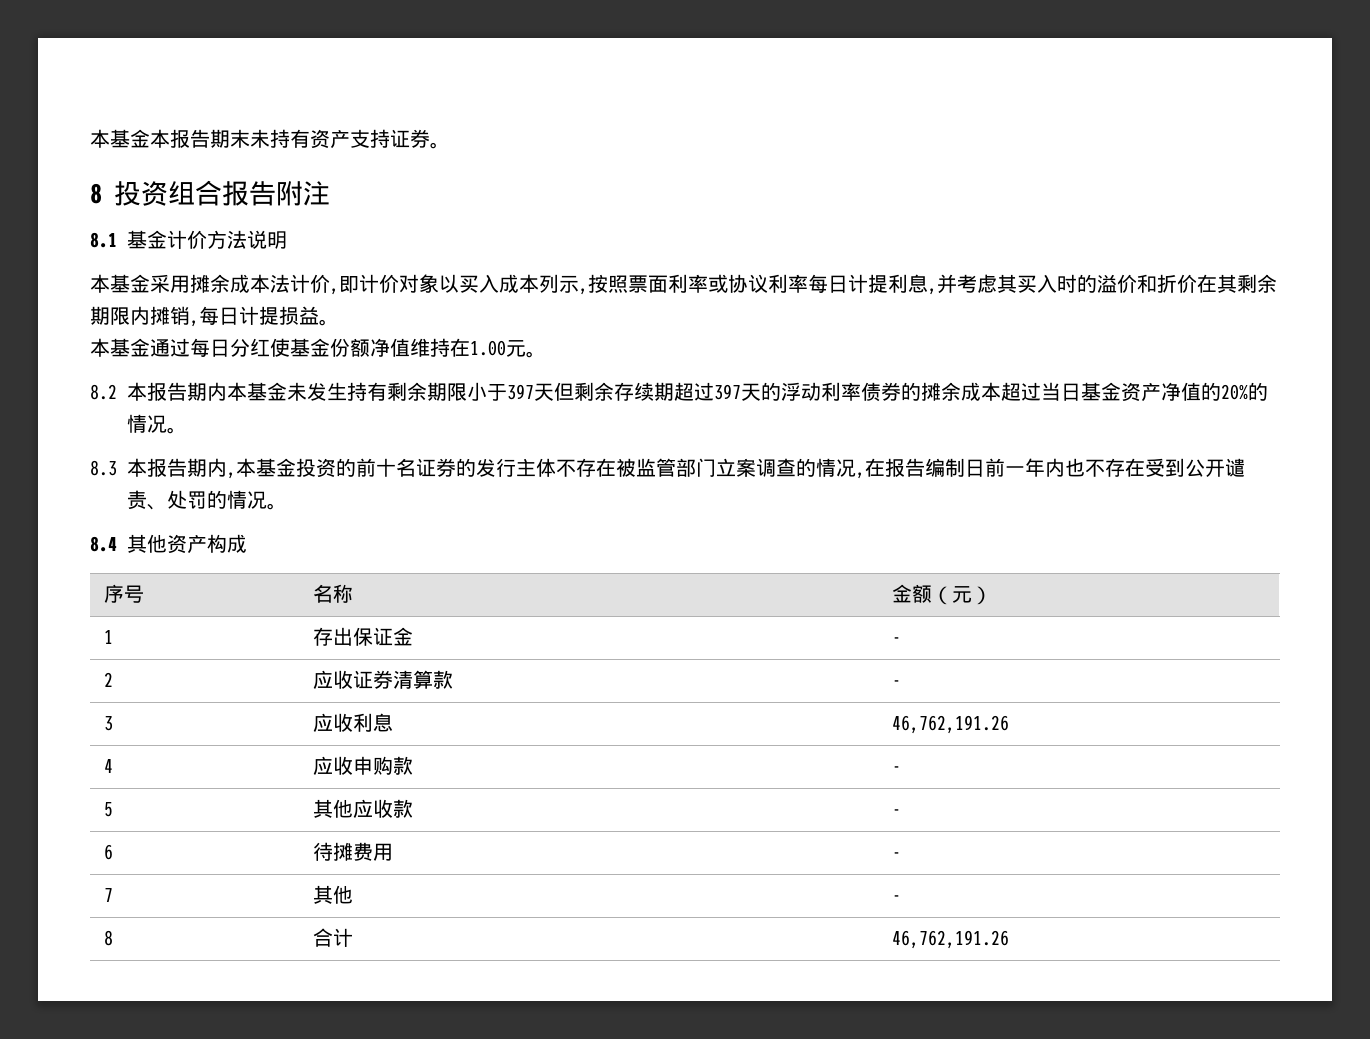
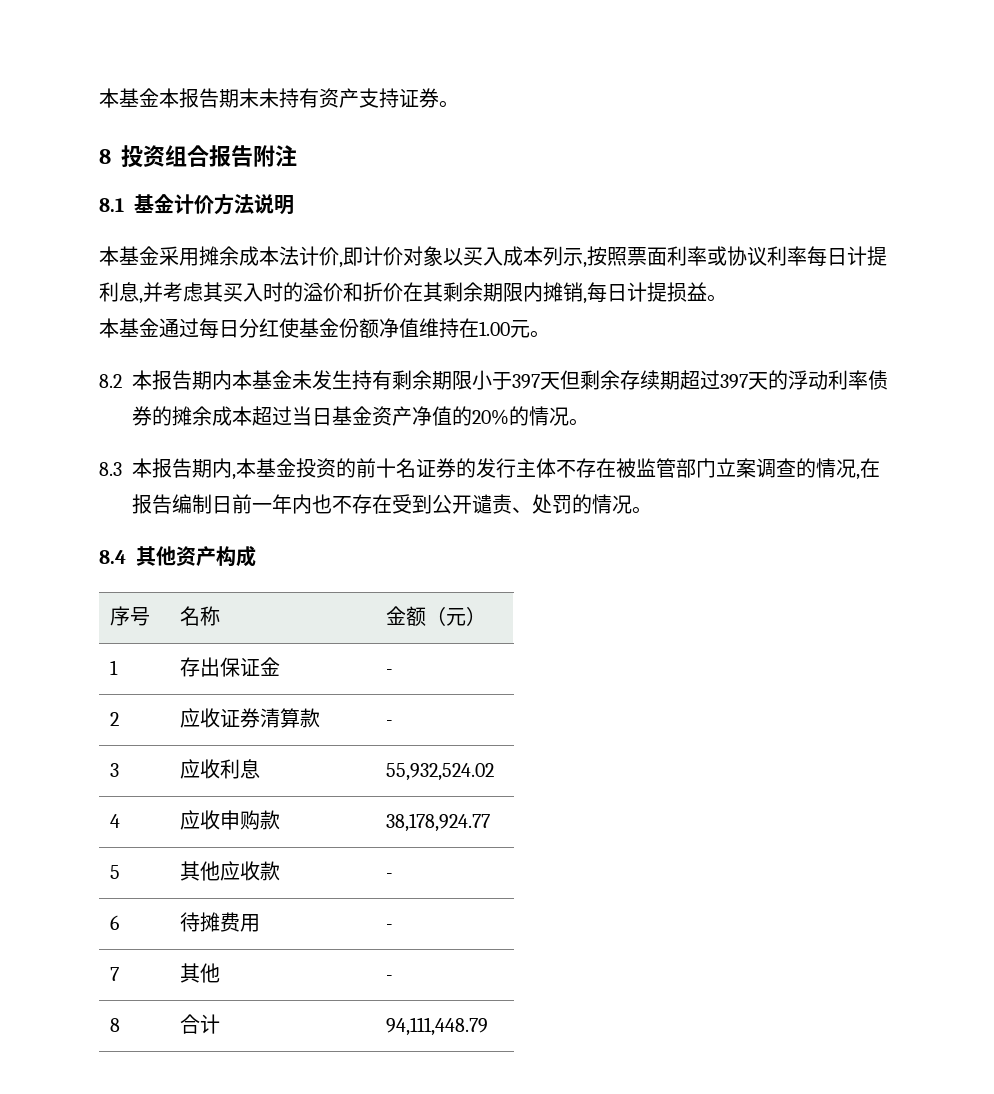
[892,715,1010,734] 46,762,191.26 -> [386,763,495,781] 55,932,524.02
[892,766,902,773] - -> [386,813,491,832] 38,178,924.77
[892,930,1010,949] 46,762,191.26 -> [386,1017,489,1036] 94,111,448.79

